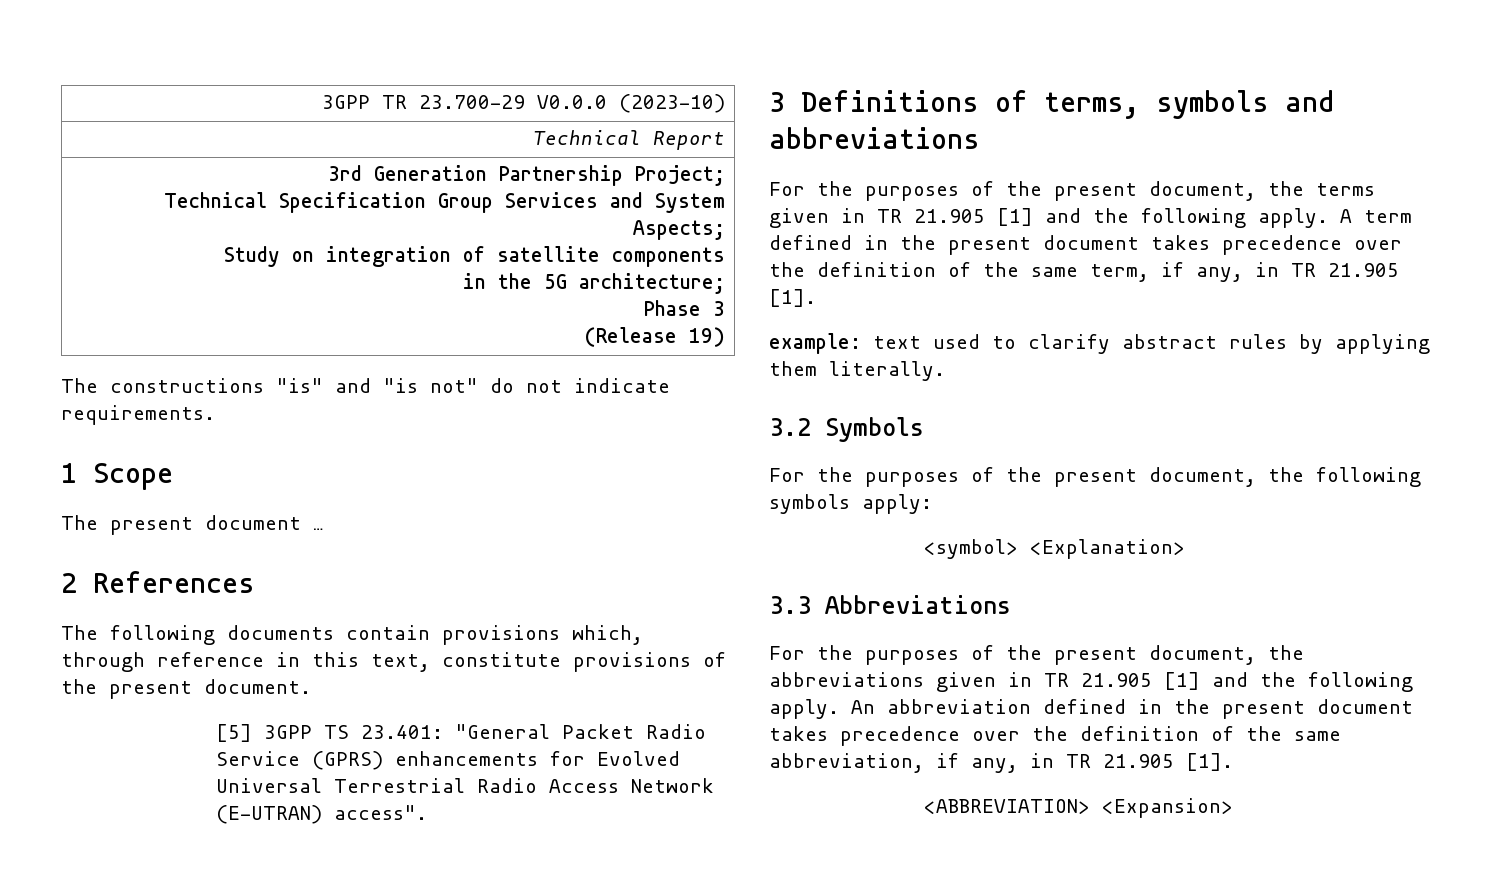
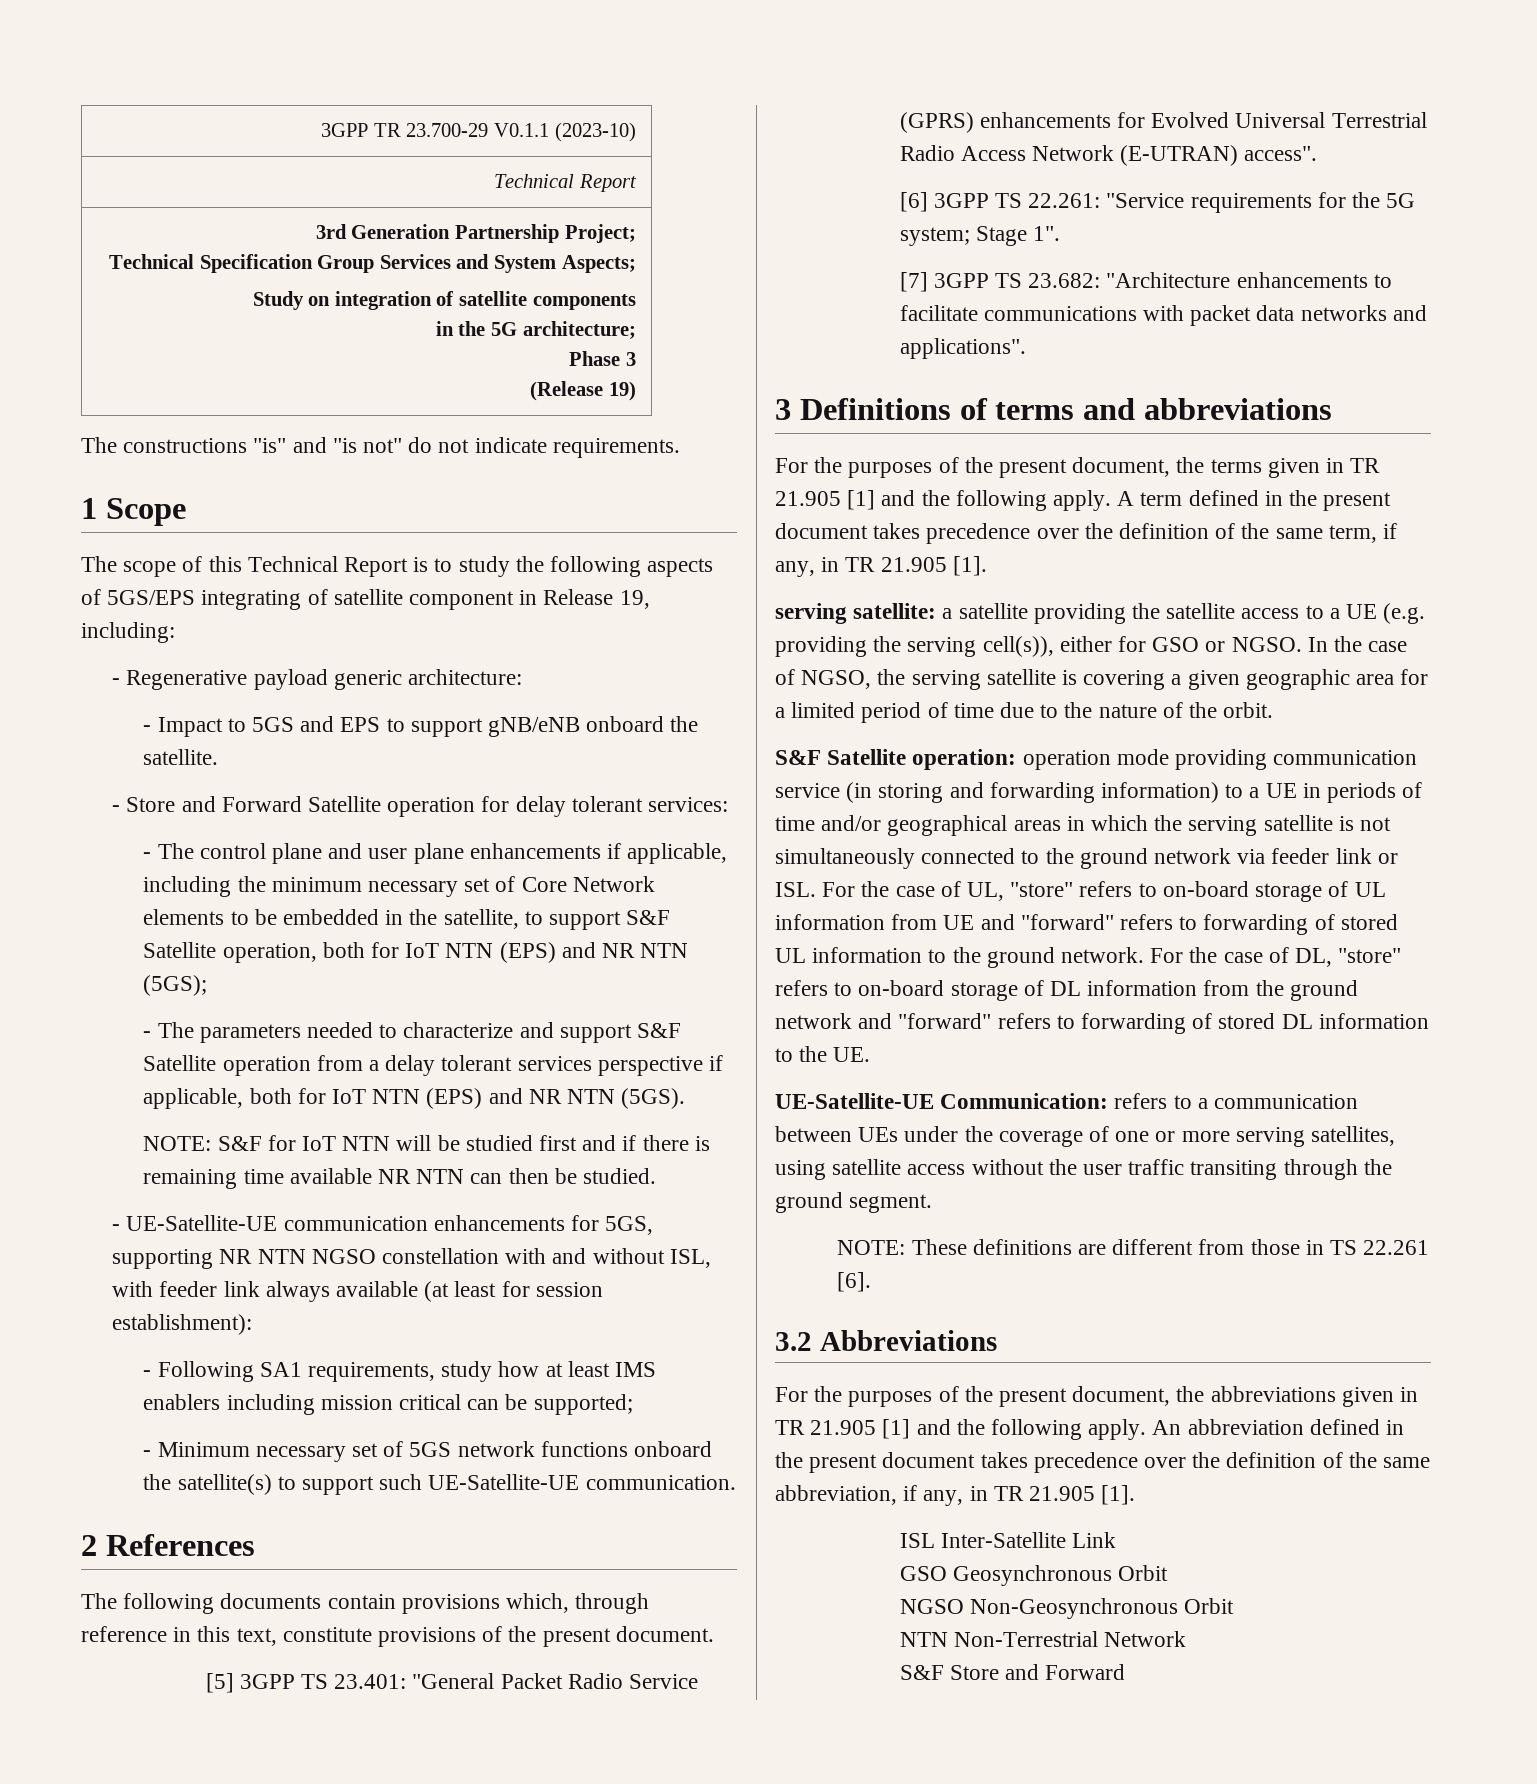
[537,95,608,109] V0.0.0 -> [493,123,549,137] V0.1.1
[110,515,324,535] present document … -> [123,556,714,577] [81,589,650,610] [81,622,175,643] [112,669,522,690] [143,716,699,737] [143,749,219,765] [112,796,729,817] [143,843,728,864] [143,876,655,897] [143,909,671,930] [143,942,689,963] [143,975,208,996] [143,1022,681,1043] [143,1055,723,1076] [143,1088,686,1109] [143,1135,710,1151] [143,1168,656,1189] [112,1215,654,1235] [112,1248,711,1269] [112,1281,603,1302] [112,1314,253,1335] [143,1361,656,1382] [143,1394,633,1415] [143,1441,712,1462] [143,1474,736,1495] scope of this Technical Report is to study the following aspects of 5GS/EPS integrating of satellite component in Release 19, including: // - Regenerative payload generic architecture: // - Impact to 5GS and EPS to support gNB/eNB onboard the satellite. // - Store and Forward Satellite operation for delay tolerant services: // - The control plane and user plane enhancements if applicable, including the minimum necessary set of Core Network elements to be embedded in the satellite, to support S&F Satellite operation, both for IoT NTN (EPS) and NR NTN (5GS); // - The parameters needed to characterize and support S&F Satellite operation from a delay tolerant services perspective if applicable, both for IoT NTN (EPS) and NR NTN (5GS). // NOTE: S&F for IoT NTN will be studied first and if there is remaining time available NR NTN can then be studied. // - UE-Satellite-UE communication enhancements for 5GS, supporting NR NTN NGSO constellation with and without ISL, with feeder link always available (at least for session establishment): // - Following SA1 requirements, study how at least IMS enablers including mission critical can be supported; // - Minimum necessary set of 5GS network functions onboard the satellite(s) to support such UE-Satellite-UE communication.
(427, 812) none -> [899,192,1416,213] [899,226,1060,246] [899,272,1392,292] [899,305,1427,326] [899,338,1026,359] // [6] 3GPP TS 22.261: "Service requirements for the 5G system; Stage 1". // [7] 3GPP TS 23.682: "Architecture enhancements to facilitate communications with packet data networks and applications".
[1044,90,1269,119] terms, symbols -> [995,402,1075,420] terms
[769,333,1430,354] [769,361,945,381] [769,417,924,442] [769,467,1421,487] [769,494,932,514] [923,539,1185,559] [769,596,811,614] example: text used to clarify abstract rules by applying them literally. // 3.2 Symbols // For the purposes of the present document, the following symbols apply: // <symbol> <Explanation> // 3.3 -> [775,603,1426,624] [775,636,1408,657] [775,669,1429,690] [775,702,1274,723] [775,749,1418,770] [775,782,1423,803] [775,815,1392,836] [775,848,1398,869] [775,881,1386,902] [775,914,1398,935] [775,947,1402,968] [775,980,1358,1001] [775,1013,1429,1034] [775,1046,871,1062] [775,1093,1359,1109] [775,1126,1396,1147] [775,1159,1392,1180] [775,1192,933,1213] [837,1239,1430,1255] [837,1272,872,1292] [775,1332,812,1351] serving satellite: a satellite providing the satellite access to a UE (e.g. providing the serving cell(s)), either for GSO or NGSO. In the case of NGSO, the serving satellite is covering a given geographic area for a limited period of time due to the nature of the orbit. // S&F Satellite operation: operation mode providing communication service (in storing and forwarding information) to a UE in periods of time and/or geographical areas in which the serving satellite is not simultaneously connected to the ground network via feeder link or ISL. For the case of UL, "store" refers to on-board storage of UL information from UE and "forward" refers to forwarding of stored UL information to the ground network. For the case of DL, "store" refers to on-board storage of DL information from the ground network and "forward" refers to forwarding of stored DL information to the UE. // UE-Satellite-UE Communication: refers to a communication between UEs under the coverage of one or more serving satellites, using satellite access without the user traffic transiting through the ground segment. // NOTE: These definitions are different from those in TS 22.261 [6]. // 3.2
[923,798,1233,818] <ABBREVIATION> <Expansion> -> [899,1532,1116,1548] [899,1565,1168,1586] [899,1598,1234,1619] [899,1631,1186,1647] [899,1664,1126,1680] ISL Inter-Satellite Link // GSO Geosynchronous Orbit // NGSO Non-Geosynchronous Orbit // NTN Non-Terrestrial Network // S&F Store and Forward

